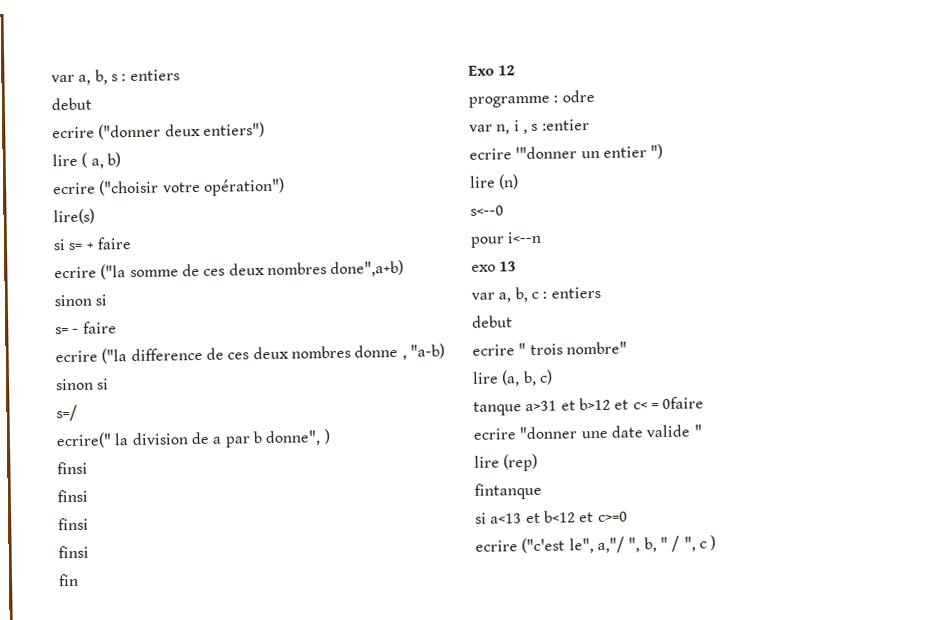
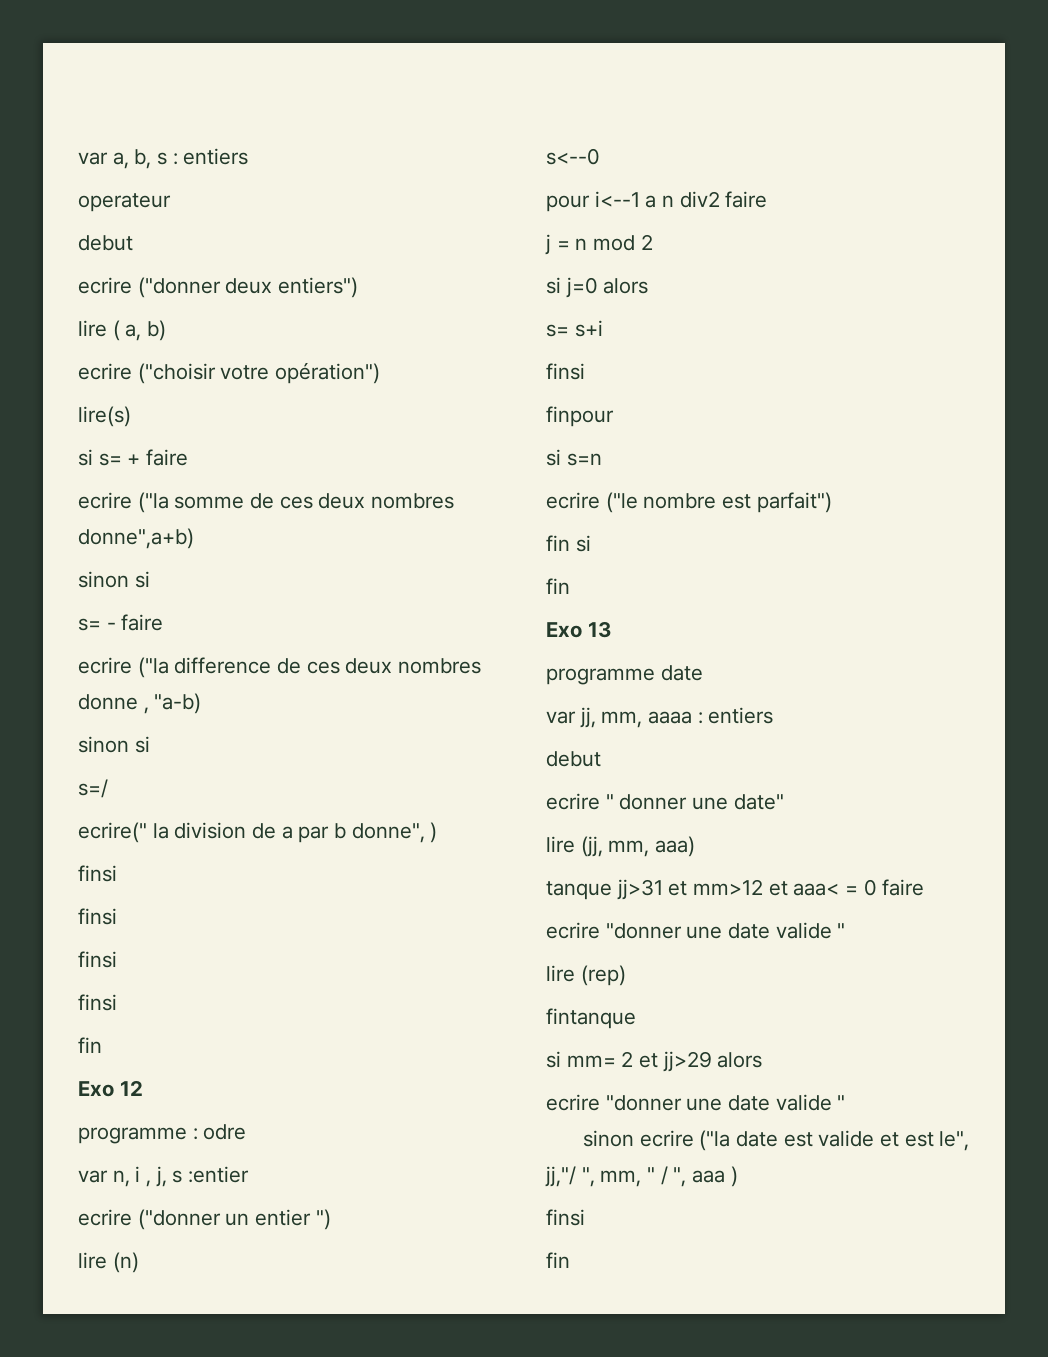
(180, 75) none -> [78,193,171,212] // operateur
[330,259,405,278] done",a+b) -> [78,528,194,549] donne",a+b)
(528, 132) none -> [155,1166,167,1187] j,
[515,146,578,160] '"donner -> [137,1209,221,1230] ("donner
[507,231,542,244] [471,264,496,272] i<--n // exo -> [594,191,768,208] [545,234,653,255] [546,277,649,298] [546,320,603,337] [546,363,585,380] [546,406,614,427] [546,449,602,466] [546,492,832,513] [546,535,591,552] [546,578,570,594] [546,622,582,638] i<--1 a n div2 faire // j = n mod 2 // si j=0 alors // s= s+i // finsi // finpour // si s=n // ecrire ("le nombre est parfait") // fin si // fin // Exo
[471,287,539,303] // var a, b, c -> [546,665,703,685] [546,707,693,728] // programme date // var jj, mm, aaaa
[529,341,627,356] [472,369,553,387] [473,396,705,416] trois nombre" // lire (a, b, c) // tanque a>31 et b>12 et c< = 0faire -> [619,794,784,810] [546,836,696,857] [546,879,925,900] donner une date" // lire (jj, mm, aaa) // tanque jj>31 et mm>12 et aaa< = 0 faire
[490,510,628,524] [475,536,657,554] a<13 et b<12 et c>=0 // ecrire ("c'est le", a,"/ ", b, -> [566,1051,763,1072] [546,1094,846,1111] [583,1130,970,1151] [545,1166,642,1187] mm= 2 et jj>29 alors // ecrire "donner une date valide " // sinon ecrire ("la date est valide et est le", jj,"/ ", mm,
[698,535,717,551] c ) -> [692,1166,738,1187] [546,1209,585,1226] [546,1252,570,1268] aaa ) // finsi // fin

